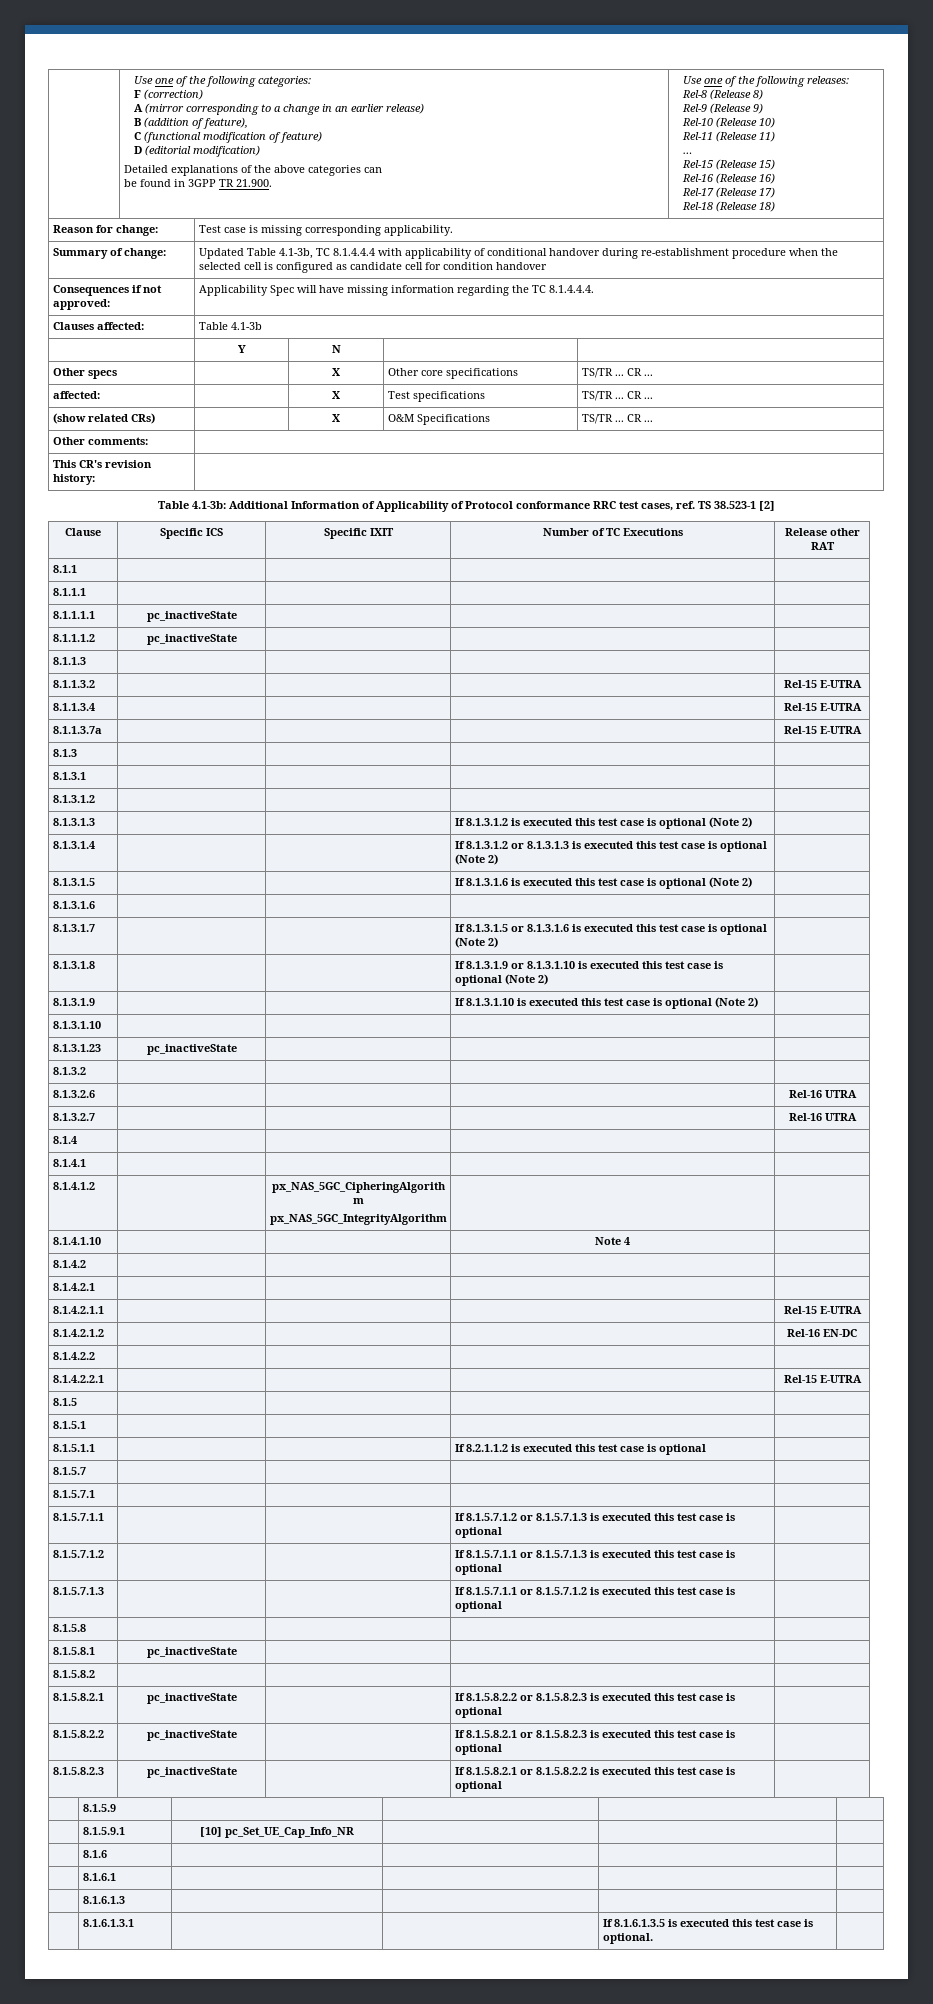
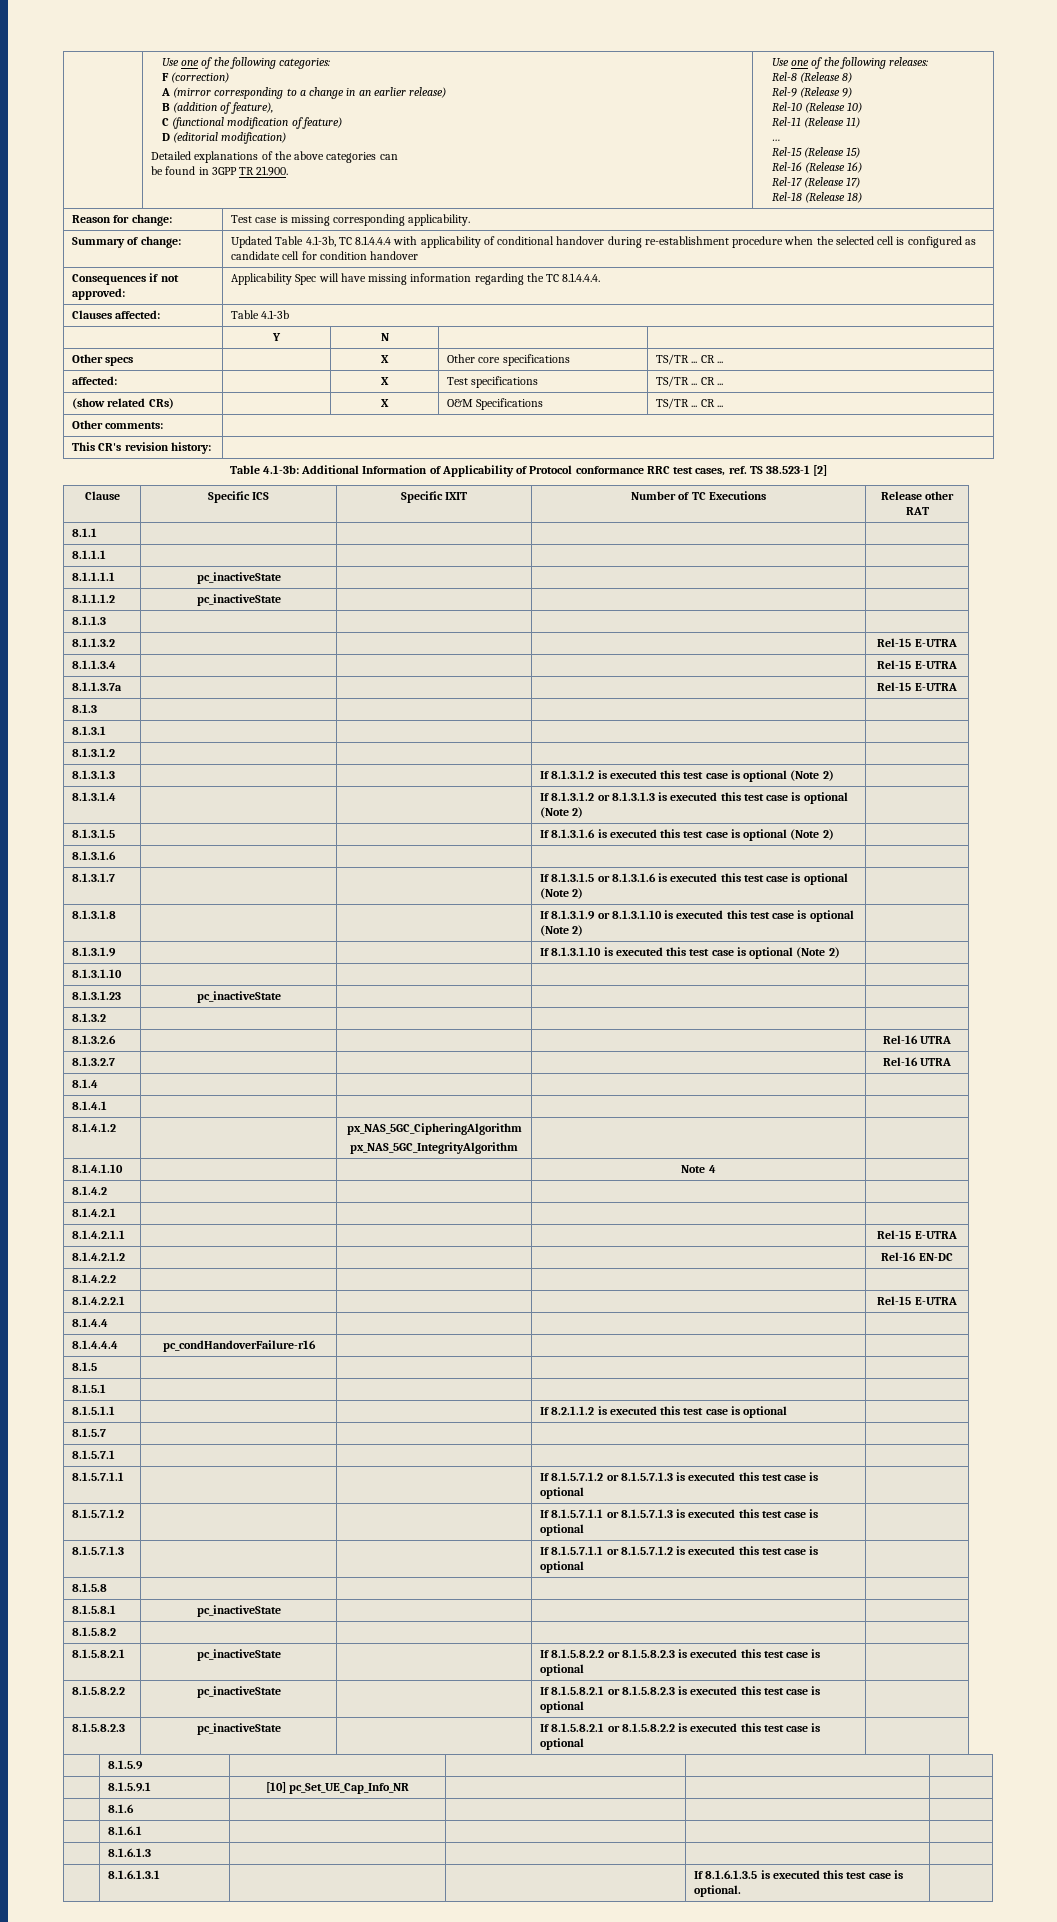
(862, 1379) none -> [72,1318,109,1327] [72,1340,119,1349] [162,1340,316,1352] // 8.1.4.4 | | | | // 8.1.4.4.4 | pc_condHandoverFailure-r16 | | |

